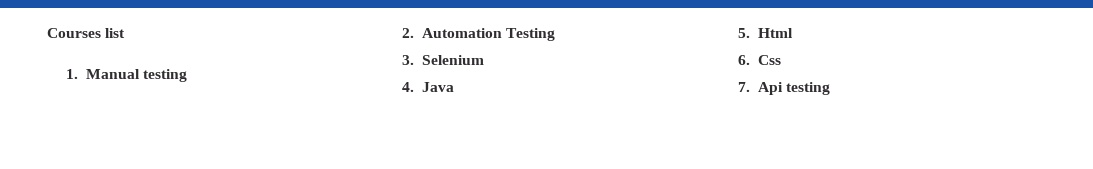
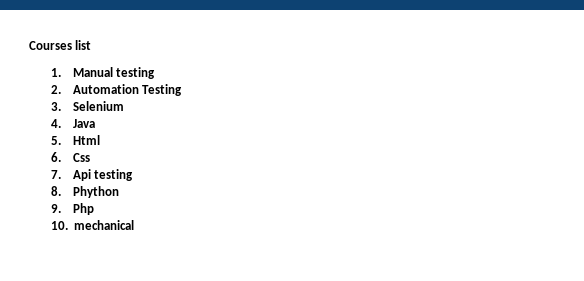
(831, 88) none -> [50,186,119,198] [50,203,94,215] [50,220,135,230] // 8. Phython // 9. Php // 10. mechanical

